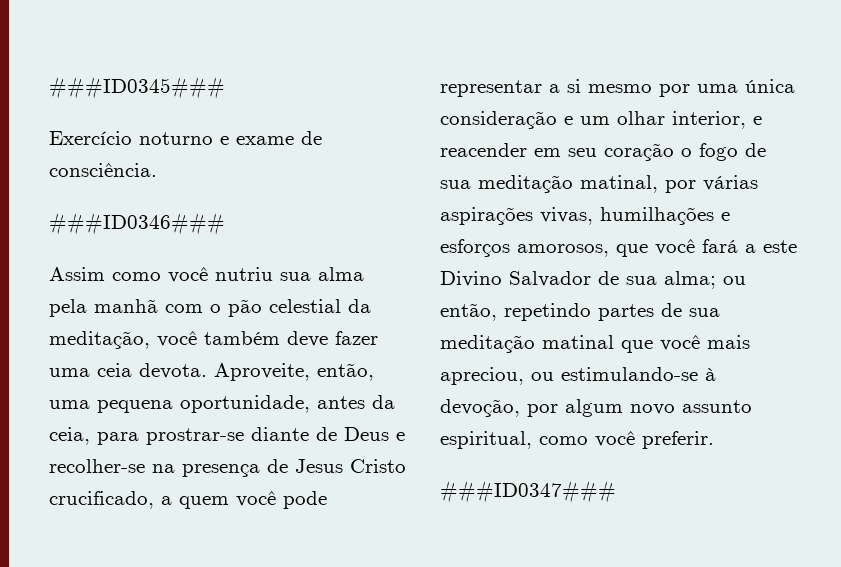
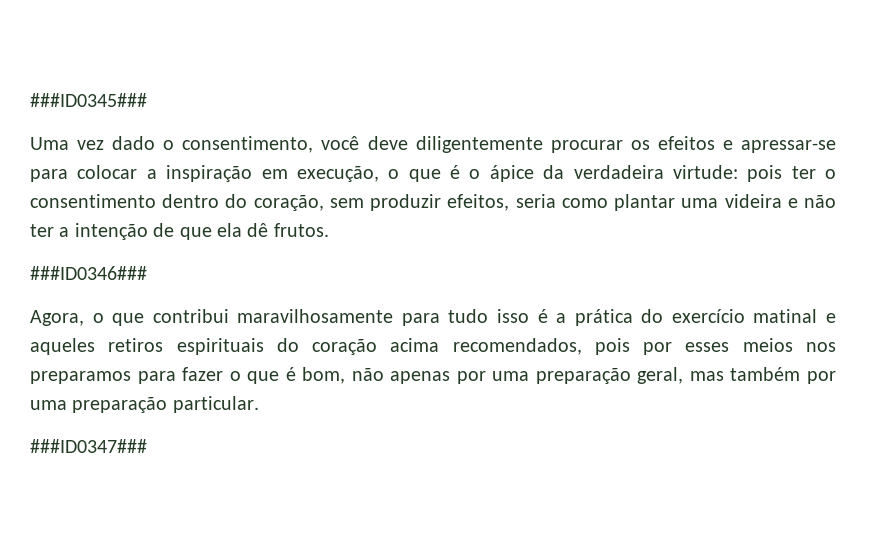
[49,131,322,145] [49,163,157,177] [49,212,225,235] [49,267,364,283] [49,299,371,317] [49,331,378,349] [49,363,374,381] [49,395,395,413] [49,427,405,445] [49,459,406,477] [49,491,327,509] [440,79,795,97] [440,111,762,129] [440,143,766,161] [440,175,758,193] [440,207,730,225] [440,239,797,257] [440,271,746,289] [440,303,720,321] [440,335,750,353] [440,367,716,385] [440,399,752,417] [440,431,714,449] Exercício noturno e exame de consciência. // ###ID0346### // Assim como você nutriu sua alma pela manhã com o pão celestial da meditação, você também deve fazer uma ceia devota. Aproveite, então, uma pequena oportunidade, antes da ceia, para prostrar-se diante de Deus e recolher-se na presença de Jesus Cristo crucificado, a quem você pode representar a si mesmo por uma única consideração e um olhar interior, e reacender em seu coração o fogo de sua meditação matinal, por várias aspirações vivas, humilhações e esforços amorosos, que você fará a este Divino Salvador de sua alma; ou então, repetindo partes de sua meditação matinal que você mais apreciou, ou estimulando-se à devoção, por algum novo assunto espiritual, como você preferir. -> [30,136,837,153] [30,165,836,182] [30,194,837,211] [30,223,329,240] [30,266,147,280] [30,309,836,326] [30,338,836,355] [30,367,836,384] [30,396,259,413] Uma vez dado o consentimento, você deve diligentemente procurar os efeitos e apressar-se para colocar a inspiração em execução, o que é o ápice da verdadeira virtude: pois ter o consentimento dentro do coração, sem produzir efeitos, seria como plantar uma videira e não ter a intenção de que ela dê frutos. // ###ID0346### // Agora, o que contribui maravilhosamente para tudo isso é a prática do exercício matinal e aqueles retiros espirituais do coração acima recomendados, pois por esses meios nos preparamos para fazer o que é bom, não apenas por uma preparação geral, mas também por uma preparação particular.

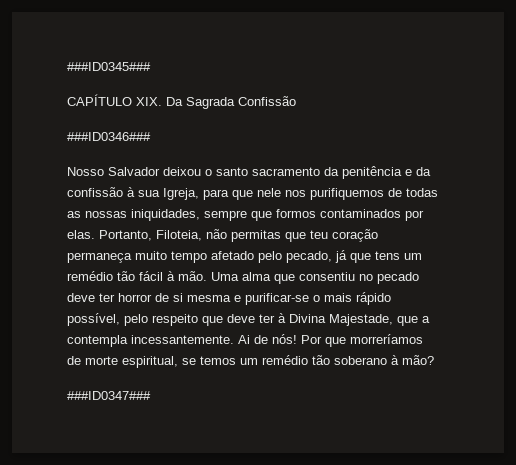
[30,136,837,153] [30,165,836,182] [30,194,837,211] [30,223,329,240] [30,266,147,280] [30,309,836,326] [30,338,836,355] [30,367,836,384] [30,396,259,413] Uma vez dado o consentimento, você deve diligentemente procurar os efeitos e apressar-se para colocar a inspiração em execução, o que é o ápice da verdadeira virtude: pois ter o consentimento dentro do coração, sem produzir efeitos, seria como plantar uma videira e não ter a intenção de que ela dê frutos. // ###ID0346### // Agora, o que contribui maravilhosamente para tudo isso é a prática do exercício matinal e aqueles retiros espirituais do coração acima recomendados, pois por esses meios nos preparamos para fazer o que é bom, não apenas por uma preparação geral, mas também por uma preparação particular. -> [67,94,296,109] [67,132,151,141] [67,166,431,179] [67,187,438,200] [67,209,424,221] [67,229,378,242] [67,250,422,263] [67,271,419,284] [67,292,391,305] [67,313,430,326] [67,334,423,347] [67,355,434,368] CAPÍTULO XIX. Da Sagrada Confissão // ###ID0346### // Nosso Salvador deixou o santo sacramento da penitência e da confissão à sua Igreja, para que nele nos purifiquemos de todas as nossas iniquidades, sempre que formos contaminados por elas. Portanto, Filoteia, não permitas que teu coração permaneça muito tempo afetado pelo pecado, já que tens um remédio tão fácil à mão. Uma alma que consentiu no pecado deve ter horror de si mesma e purificar-se o mais rápido possível, pelo respeito que deve ter à Divina Majestade, que a contempla incessantemente. Ai de nós! Por que morreríamos de morte espiritual, se temos um remédio tão soberano à mão?

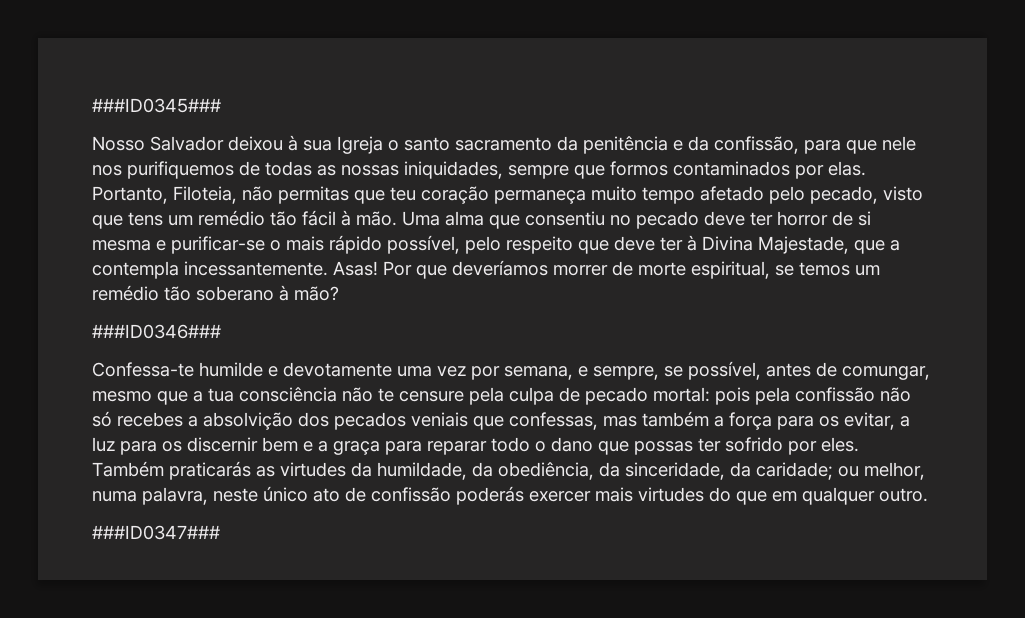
[67,94,296,109] [67,132,151,141] // CAPÍTULO XIX. Da Sagrada Confissão // ###ID0346### -> (221, 105) none
(201, 171) none -> [288,135,383,154] à sua Igreja
[67,187,199,200] confissão à sua Igreja, -> [714,136,799,154] confissão,
[335,250,347,263] já -> [883,186,923,201] visto
[238,334,423,347] Ai de nós! Por que morreríamos -> [333,260,608,279] Asas! Por que deveríamos morrer
(434, 360) none -> [92,324,221,339] [92,361,930,380] [92,387,911,405] [92,411,910,430] [92,437,859,455] [92,461,925,480] [92,486,928,505] // ###ID0346### // Confessa-te humilde e devotamente uma vez por semana, e sempre, se possível, antes de comungar, mesmo que a tua consciência não te censure pela culpa de pecado mortal: pois pela confissão não só recebes a absolvição dos pecados veniais que confessas, mas também a força para os evitar, a luz para os discernir bem e a graça para reparar todo o dano que possas ter sofrido por eles. Também praticarás as virtudes da humildade, da obediência, da sinceridade, da caridade; ou melhor, numa palavra, neste único ato de confissão poderás exercer mais virtudes do que em qualquer outro.

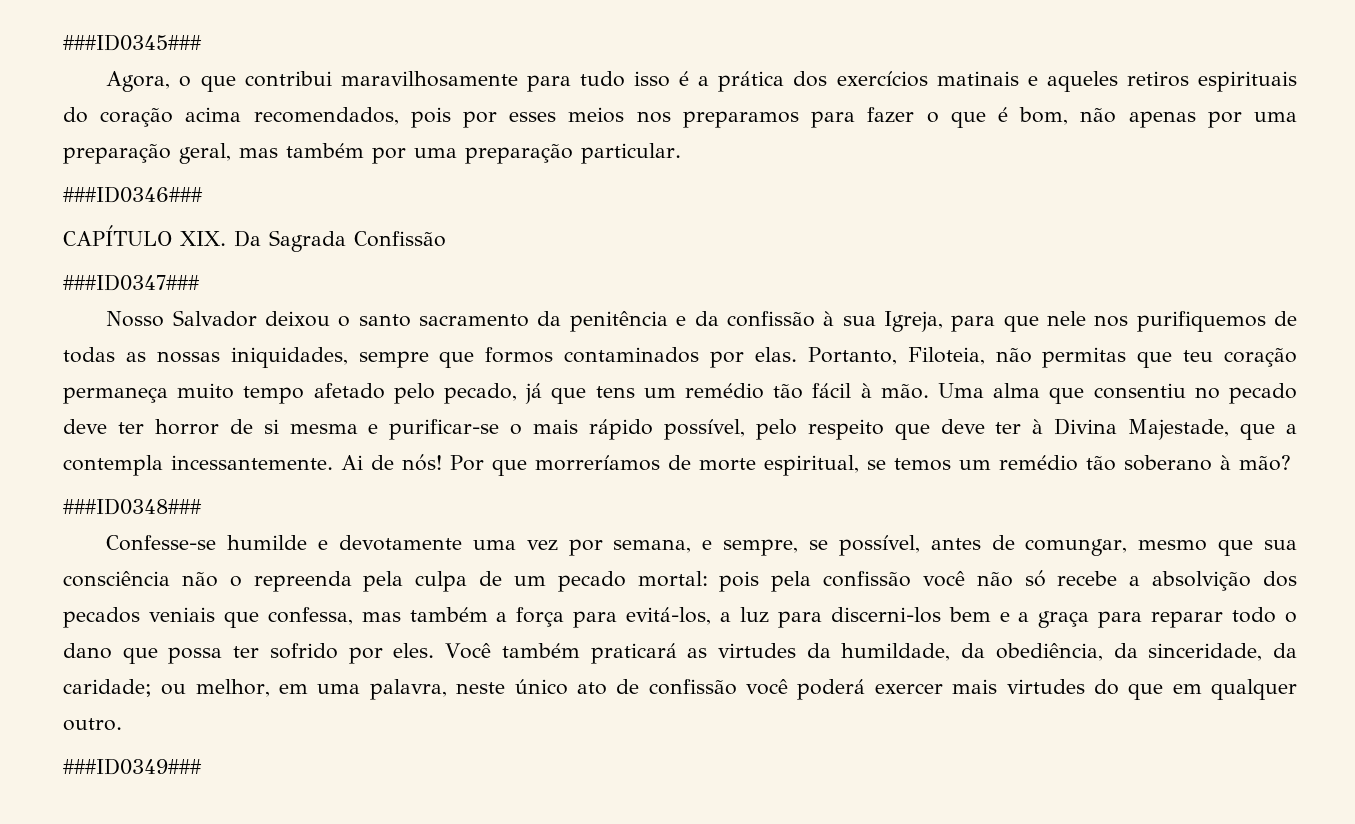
(221, 105) none -> [106,71,1298,92] [63,107,1297,128] [63,143,681,164] [63,186,203,203] [63,225,446,252] [63,274,200,291] // Agora, o que contribui maravilhosamente para tudo isso é a prática dos exercícios matinais e aqueles retiros espirituais do coração acima recomendados, pois por esses meios nos preparamos para fazer o que é bom, não apenas por uma preparação geral, mas também por uma preparação particular. // ###ID0346### // CAPÍTULO XIX. Da Sagrada Confissão // ###ID0347###
[288,135,383,154] à sua Igreja -> (331, 319) none
[714,136,799,154] confissão, -> [726,311,943,332] confissão à sua Igreja,
[883,186,923,201] visto -> [525,383,543,404] já
[333,260,608,279] Asas! Por que deveríamos morrer -> [341,454,660,476] Ai de nós! Por que morreríamos
[92,324,221,339] [92,362,194,377] ###ID0346### // Confessa-te -> [63,498,202,515] [106,535,217,551] ###ID0348### // Confesse-se
[193,387,464,402] a tua consciência não te censure -> [1264,540,1298,550] [63,571,352,592] sua consciência não o repreenda
(580, 394) none -> [513,576,546,586] um
(875, 394) none -> [922,571,965,587] você
[117,412,183,427] recebes -> [1057,571,1118,586] recebe
[509,412,598,430] confessas, -> [267,607,353,625] confessa,
[819,412,895,430] os evitar, -> [626,607,712,625] evitá-los,
[162,437,258,452] os discernir -> [830,607,941,623] discerni-los
[634,441,693,455] possas -> [168,647,223,664] possa
[92,461,251,480] Também praticarás -> [445,643,677,664] Você também praticará
[92,491,137,502] numa -> [279,684,361,694] em uma
[456,486,524,505] poderás -> [746,679,866,700] você poderá
[92,525,220,540] ###ID0347### -> [63,758,202,775] ###ID0349###

